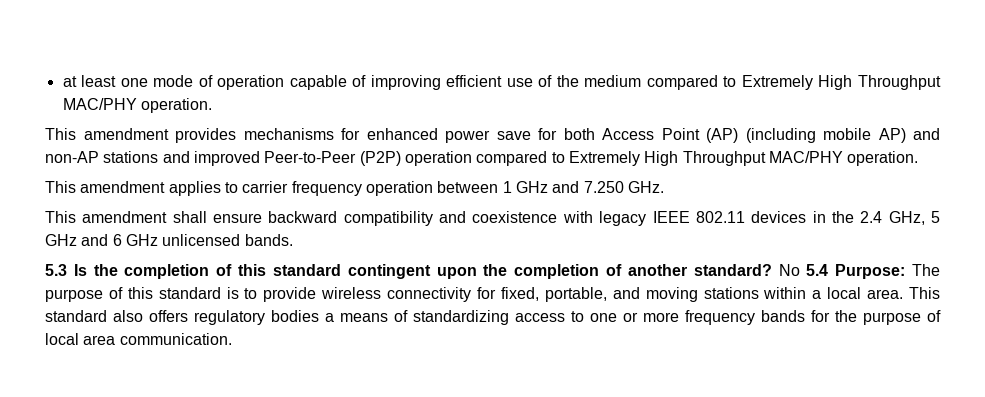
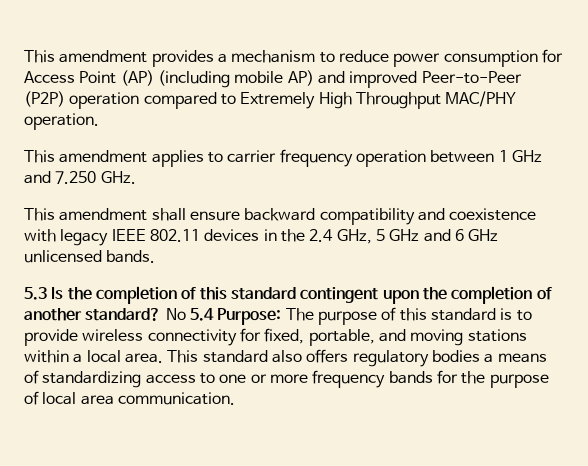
[62,75,942,90] [62,98,212,113] [45,128,595,143] at least one mode of operation capable of improving efficient use of the medium compared to Extremely High Throughput MAC/PHY operation. // This amendment provides mechanisms for enhanced power save for both -> [24,49,563,67] This amendment provides a mechanism to reduce power consumption for
[45,151,190,163] non-AP stations and -> (345, 77) none

